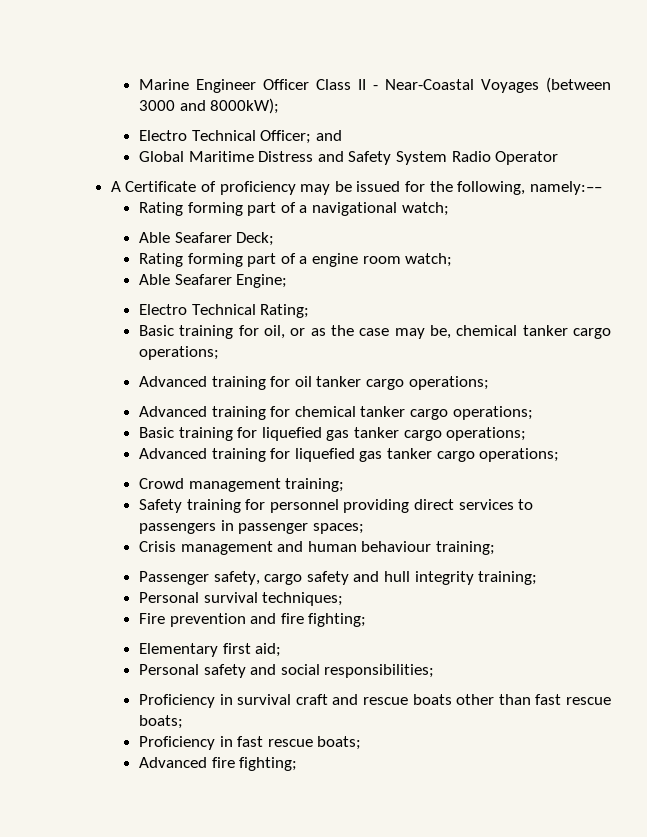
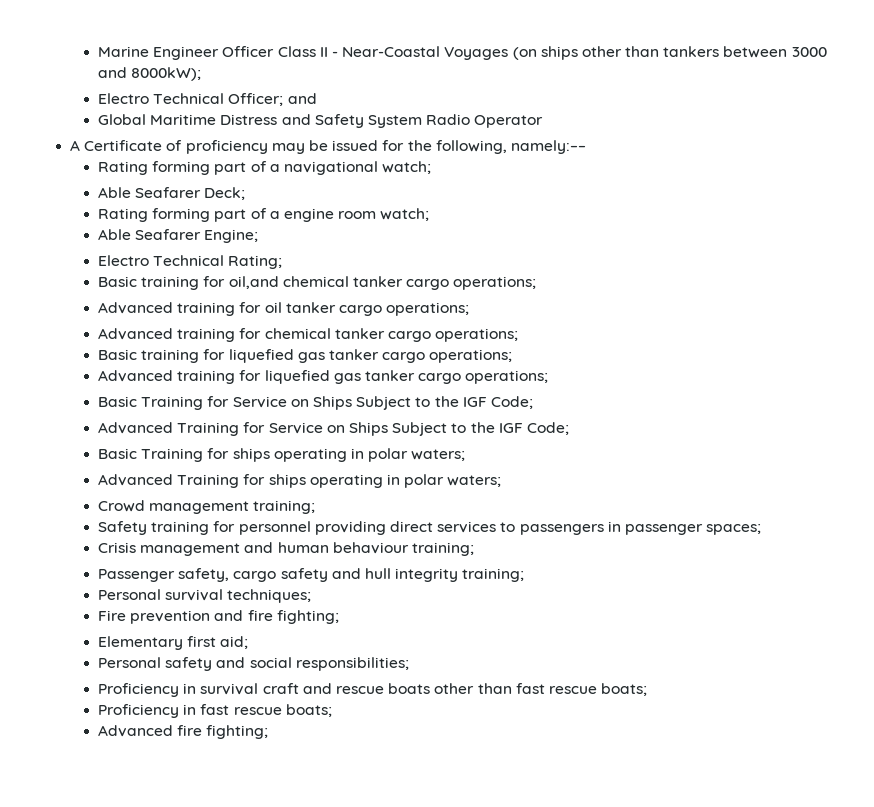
[545,77,611,93] (between -> [512,46,788,60] (on ships other than tankers between
[264,325,452,339] oil, or as the case may be, -> [228,276,279,289] oil,and
(560, 455) none -> [98,396,533,410] [98,422,569,436] [98,448,466,462] [98,474,502,488] // Basic Training for Service on Ships Subject to the IGF Code; // Advanced Training for Service on Ships Subject to the IGF Code; // Basic Training for ships operating in polar waters; // Advanced Training for ships operating in polar waters;

